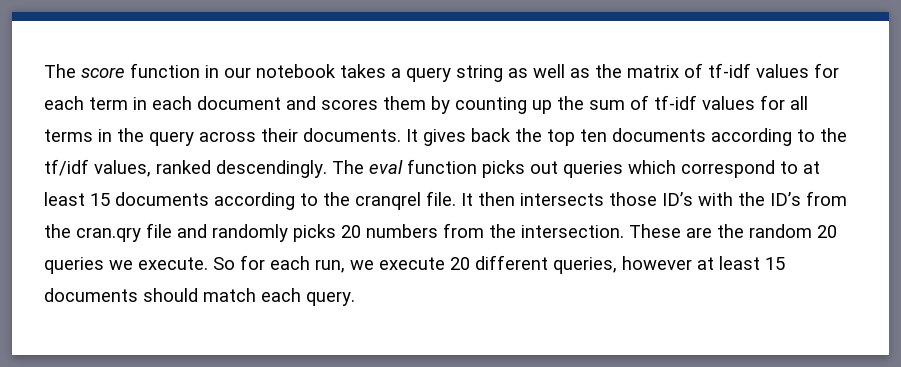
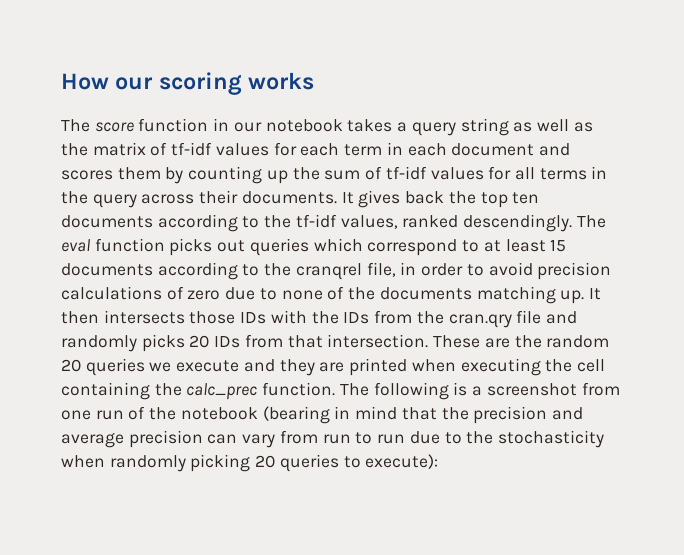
(44, 71) none -> [61,72,315,95] How our scoring works //
[44,159,89,176] tf/idf -> [295,214,337,228] tf-idf
[426,191,456,206] file. -> [366,262,612,280] [61,286,585,304] file, in order to avoid precision calculations of zero due to none of the documents matching up.
[662,192,693,206] ID’s -> [240,312,267,324] IDs
[770,192,801,206] ID’s -> [343,312,370,324] IDs
[366,223,516,238] numbers from the -> [214,334,323,348] IDs from that
[138,255,785,274] [44,288,355,306] execute. So for each run, we execute 20 different queries, however at least 15 documents should match each query. -> [176,358,605,376] [61,382,620,400] [61,406,583,424] [61,430,604,448] [61,454,439,472] execute and they are printed when executing the cell containing the calc_prec function. The following is a screenshot from one run of the notebook (bearing in mind that the precision and average precision can vary from run to run due to the stochasticity when randomly picking 20 queries to execute):

